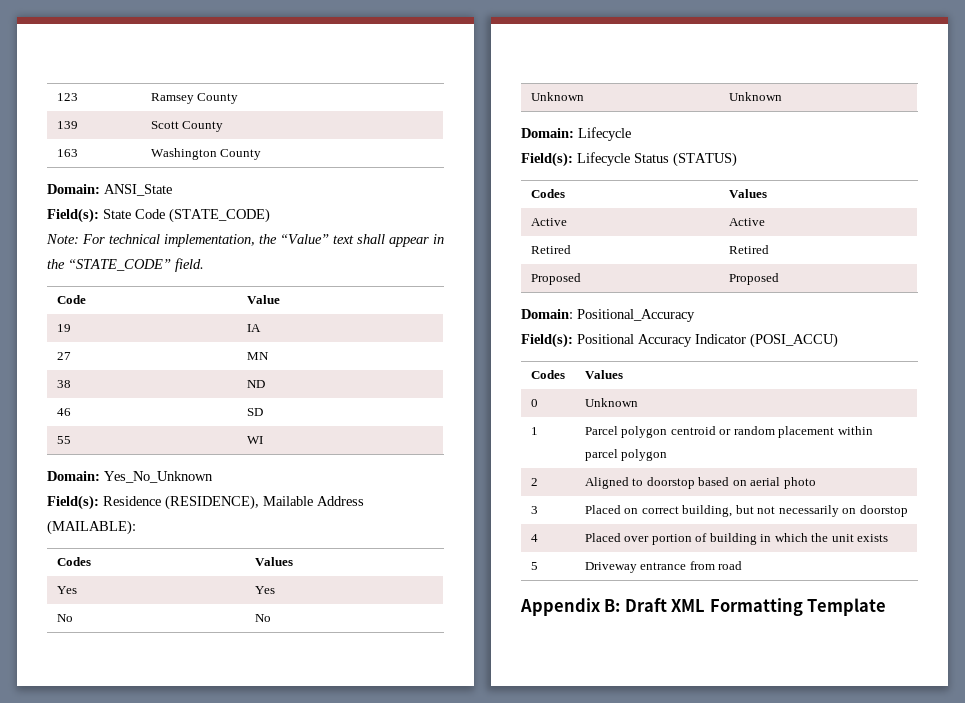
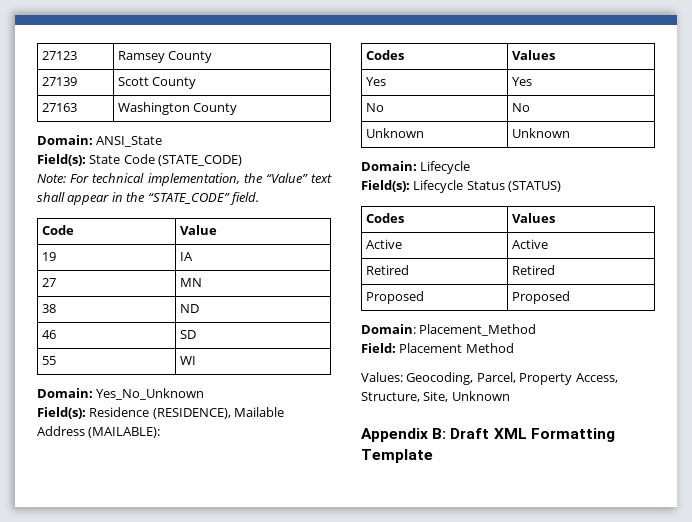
[56,93,78,101] 123 -> [42,51,78,60] 27123
[56,121,78,129] 139 -> [42,77,78,86] 27139
[56,149,78,157] 163 -> [42,103,78,112] 27163
[577,309,695,322] [521,333,838,348] [530,370,565,379] [584,370,623,379] [530,399,538,407] [584,398,638,407] [530,427,538,435] [584,426,873,438] [584,449,668,461] [530,478,538,486] [584,477,816,489] [530,506,538,514] [584,505,908,517] [530,534,538,542] [584,533,889,545] [530,562,538,570] [584,561,743,573] Positional_Accuracy // Field(s): Positional Accuracy Indicator (POSI_ACCU) // Codes | Values // 0 | Unknown // 1 | Parcel polygon centroid or random placement within parcel polygon // 2 | Aligned to doorstop based on aerial photo // 3 | Placed on correct building, but not necessarily on doorstop // 4 | Placed over portion of building in which the unit exists // 5 | Driveway entrance from road -> [419,324,537,336] [361,343,514,353] [361,372,618,385] [361,391,510,402] Placement_Method // Field: Placement Method // Values: Geocoding, Parcel, Property Access, Structure, Site, Unknown

